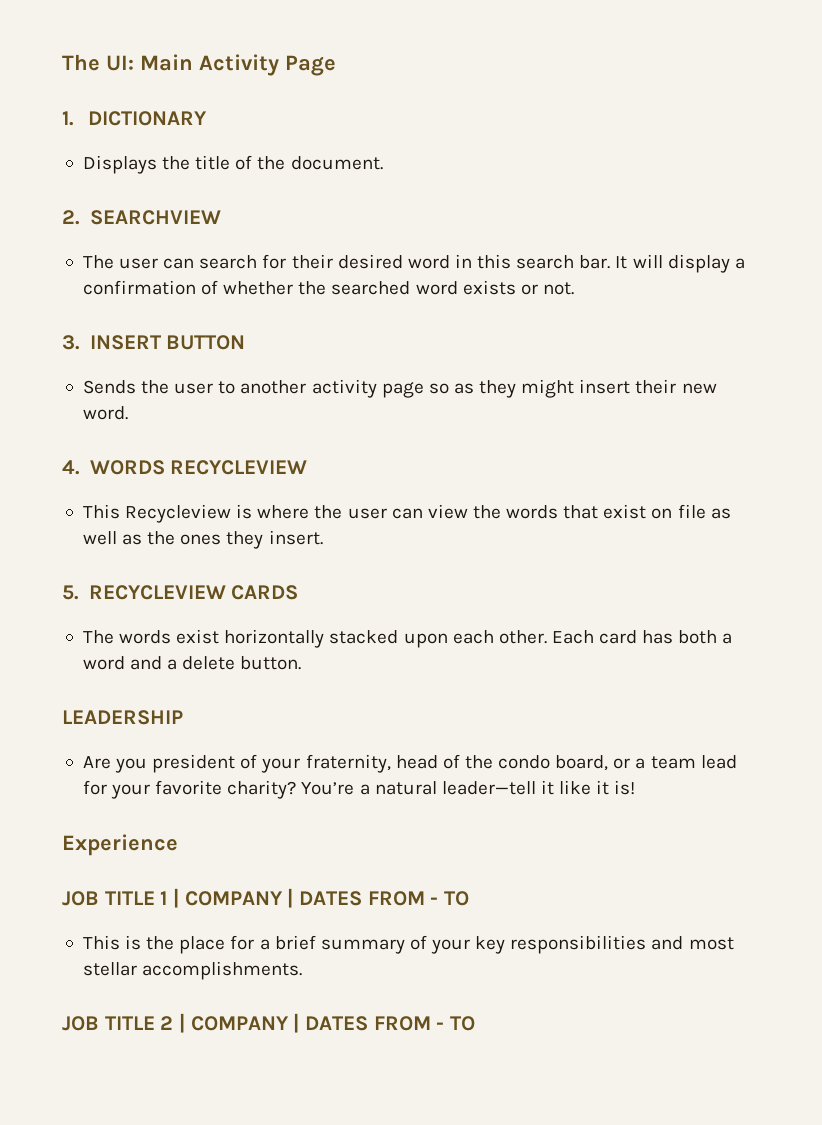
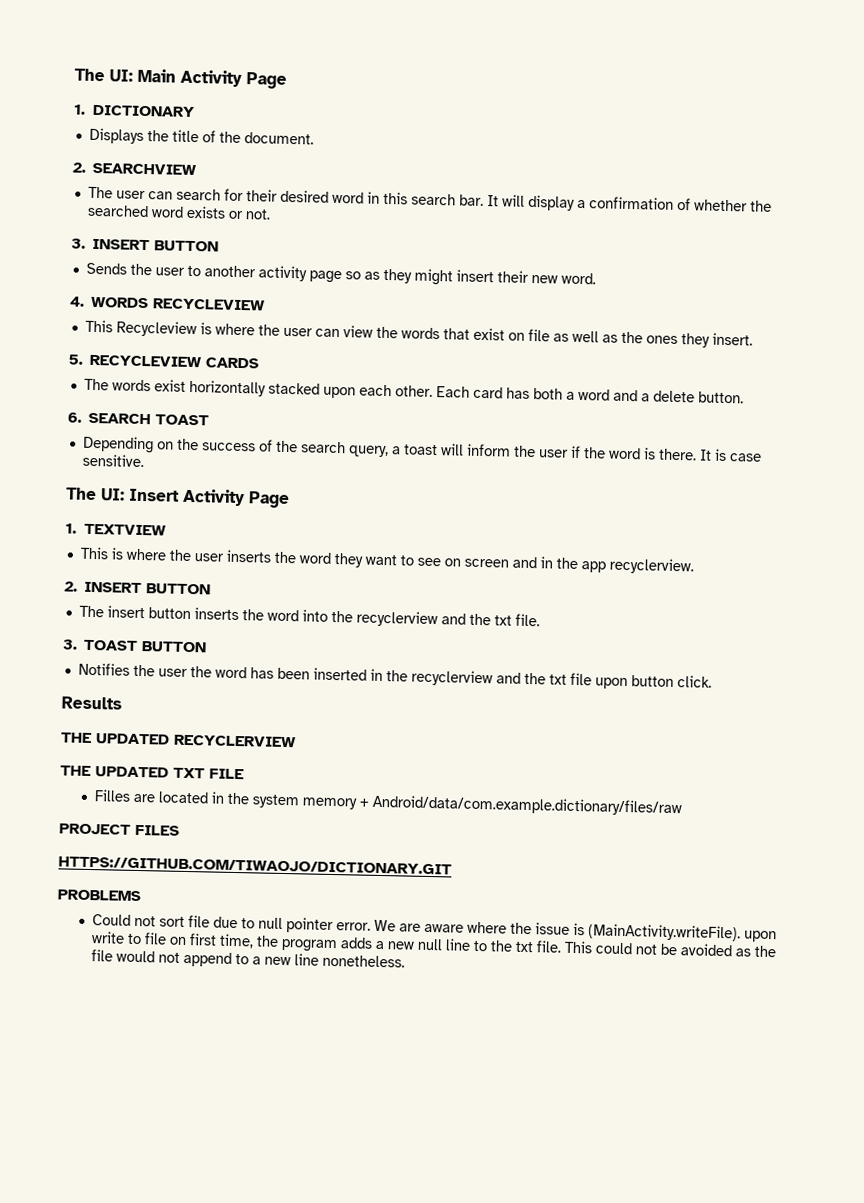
[62,710,183,725] [82,754,737,773] [82,780,636,799] [62,834,178,856] [62,888,470,908] [82,935,734,954] [82,961,303,980] [62,1013,476,1033] LEADERSHIP // Are you president of your fraternity, head of the condo board, or a team lead for your favorite charity? You’re a natural leader—tell it like it is! // Experience // JOB TITLE 1 | COMPANY | DATES FROM - TO // This is the place for a brief summary of your key responsibilities and most stellar accomplishments. // JOB TITLE 2 | COMPANY | DATES FROM - TO -> [67,412,210,426] [82,435,762,462] [81,453,144,468] [66,487,290,509] [65,523,166,536] [79,546,694,575] [64,581,212,595] [78,605,540,628] [62,639,208,653] [77,662,712,690] [61,696,122,710] [61,732,296,748] [60,765,244,780] [93,789,682,817] [59,823,180,836] [58,856,452,875] [57,889,141,902] [91,914,777,943] [90,931,776,958] [90,949,405,968] 6. SEARCH TOAST // Depending on the success of the search query, a toast will inform the user if the word is there. It is case sensitive. // The UI: Insert Activity Page // 1. TEXTVIEW // This is where the user inserts the word they want to see on screen and in the app recyclerview. // 2. INSERT BUTTON // The insert button inserts the word into the recyclerview and the txt file. // 3. TOAST BUTTON // Notifies the user the word has been inserted in the recyclerview and the txt file upon button click. // Results // THE UPDATED RECYCLERVIEW // THE UPDATED TXT FILE // Filles are located in the system memory + Android/data/com.example.dictionary/files/raw // PROJECT FILES // HTTPS://GITHUB.COM/TIWAOJO/DICTIONARY.GIT // PROBLEMS // Could not sort file due to null pointer error. We are aware where the issue is (MainActivity.writeFile). upon write to file on first time, the program adds a new null line to the txt file. This could not be avoided as the file would not append to a new line nonetheless.

